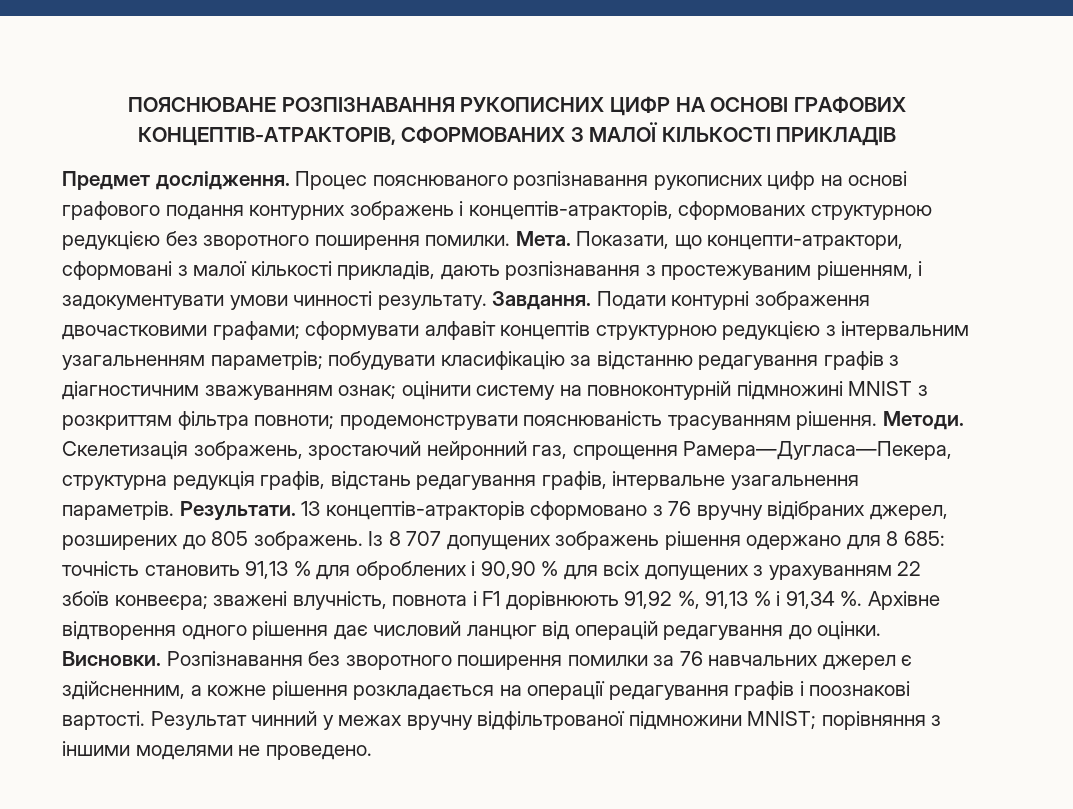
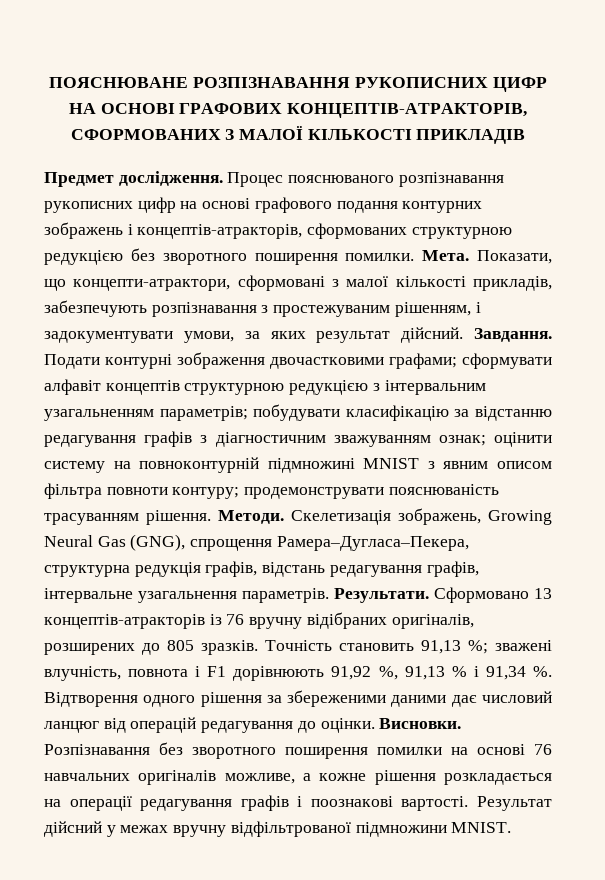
[440,265,500,280] дають -> [44,300,147,317] забезпечують
[229,291,487,310] умови чинності результату. -> [183,327,464,343] умови, за яких результат дійсний.
[62,411,335,430] розкриттям фільтра повноти; -> [443,461,552,469] [44,483,240,499] явним описом фільтра повноти контуру;
[308,441,953,460] зростаючий нейронний газ, спрощення Рамера—Дугласа—Пекера, -> [488,510,552,525] [44,534,469,551] Growing Neural Gas (GNG), спрощення Рамера–Дугласа–Пекера,
(296, 511) none -> [434,587,529,603] Сформовано
[530,501,663,520] сформовано з -> [209,614,222,625] із
[869,505,948,520] джерел, -> [391,614,474,629] оригіналів,
[253,531,945,550] [62,561,922,580] [62,591,208,610] зображень. Із 8 707 допущених зображень рішення одержано для 8 685: точність становить 91,13 % для оброблених і 90,90 % для всіх допущених з урахуванням 22 збоїв конвеєра; -> [201,640,488,655] зразків. Точність становить 91,13 %;
[868,591,941,610] [62,621,329,640] Архівне відтворення одного рішення -> [44,690,447,707] Відтворення одного рішення за збереженими даними
[653,651,913,670] [62,681,185,700] за 76 навчальних джерел є здійсненним, -> [451,744,552,755] [44,770,295,785] на основі 76 навчальних оригіналів можливе,
[251,711,318,726] чинний -> [44,821,102,837] дійсний
[747,711,942,730] [62,741,372,760] MNIST; порівняння з іншими моделями не проведено. -> [451,822,512,833] MNIST.

